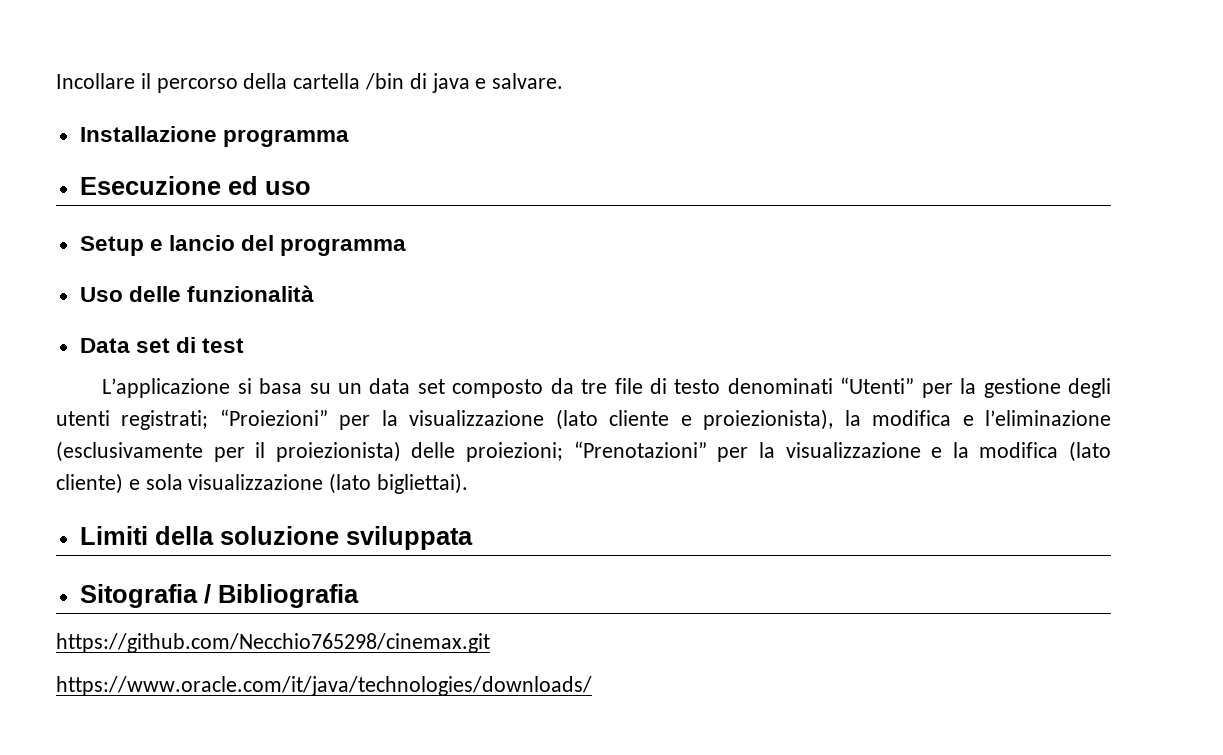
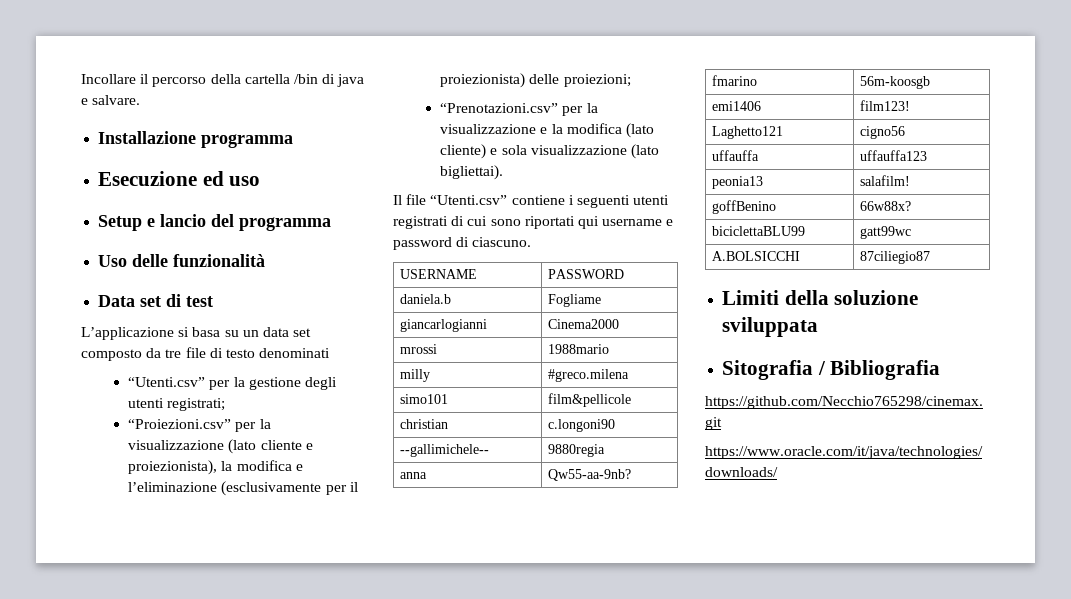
[840,377,915,394] “Utenti” -> [128,377,206,387] // “Utenti.csv”
[219,409,328,426] “Proiezioni” -> [128,419,232,429] // “Proiezioni.csv”
[573,441,707,458] “Prenotazioni” -> [440,103,559,113] // “Prenotazioni.csv”
(469, 483) none -> [393,194,670,208] [393,216,674,229] [393,237,532,250] [400,269,478,279] [548,269,625,279] [400,294,452,304] [548,294,602,307] [400,319,488,332] [548,319,620,329] [400,344,438,354] [548,344,610,354] [400,369,431,382] [548,369,630,382] [400,394,449,404] [548,393,632,407] [400,419,449,429] [548,419,616,432] [400,444,490,457] [548,444,606,457] [400,472,428,479] [548,469,632,481] [712,75,758,86] [860,76,931,89] [712,101,762,111] [860,100,911,111] [712,126,784,139] [860,126,906,139] [712,150,760,161] [860,150,928,161] [712,176,764,189] [860,175,911,186] [712,200,777,214] [860,201,912,211] [712,226,806,236] [860,226,912,239] [712,251,801,261] [860,251,931,264] // Il file “Utenti.csv” contiene i seguenti utenti registrati di cui sono riportati qui username e password di ciascuno. // USERNAME | PASSWORD // daniela.b | Fogliame // giancarlogianni | Cinema2000 // mrossi | 1988mario // milly | #greco.milena // simo101 | film&pellicole // christian | c.longoni90 // --gallimichele-- | 9880regia // anna | Qw55-aa-9nb? // fmarino | 56m-koosgb // emi1406 | film123! // Laghetto121 | cigno56 // uffauffa | uffauffa123 // peonia13 | salafilm! // goffBenino | 66w88x? // biciclettaBLU99 | gatt99wc // A.BOLSICCHI | 87ciliegio87

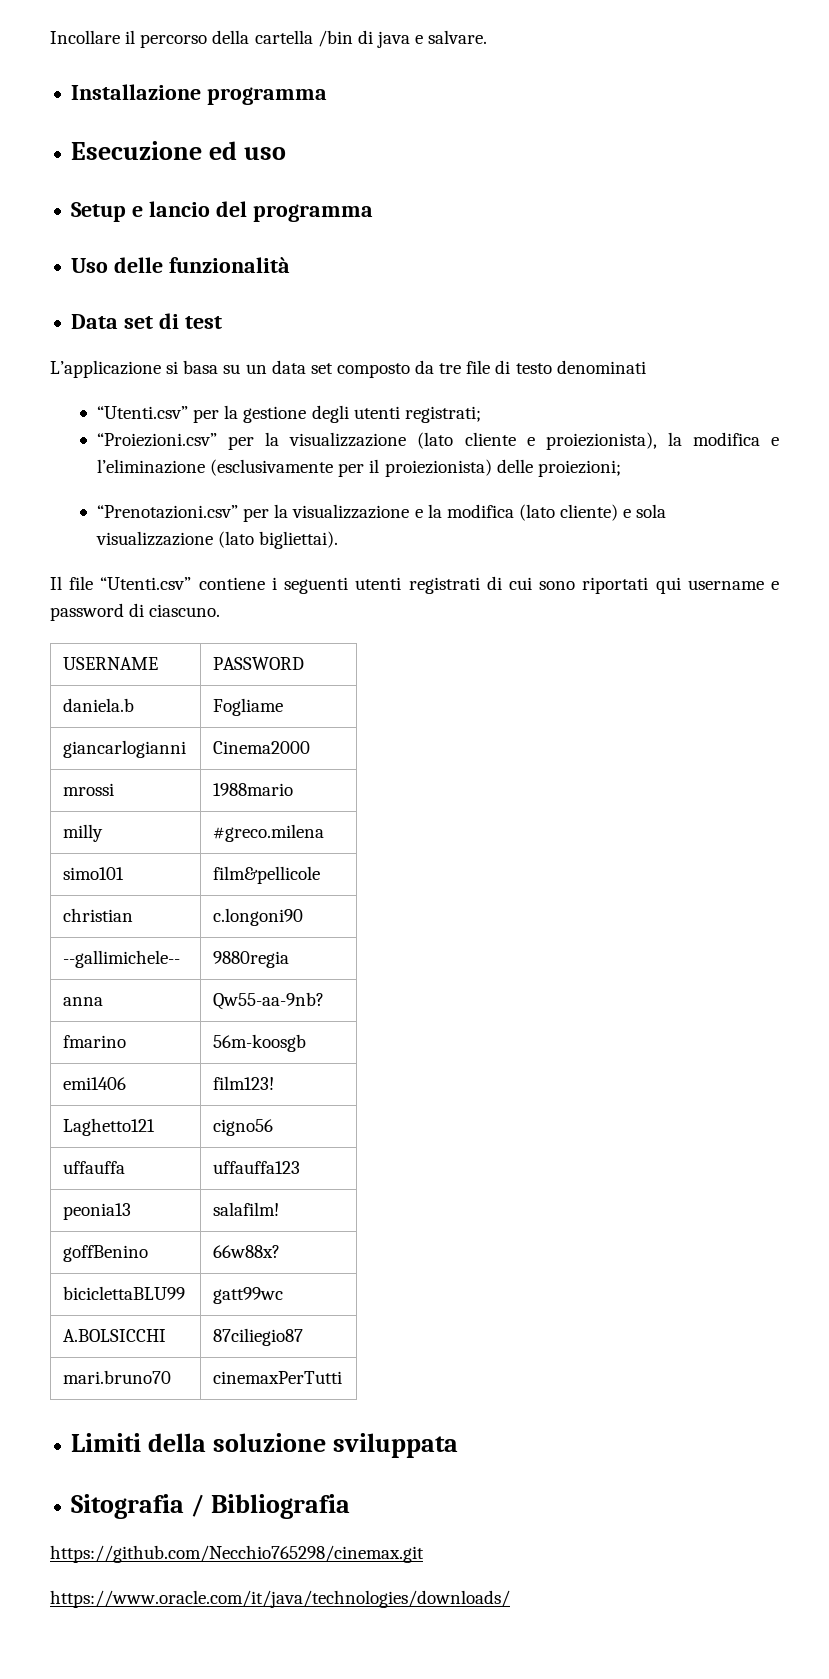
(931, 257) none -> [63,1370,172,1384] [213,1371,343,1384] // mari.bruno70 | cinemaxPerTutti

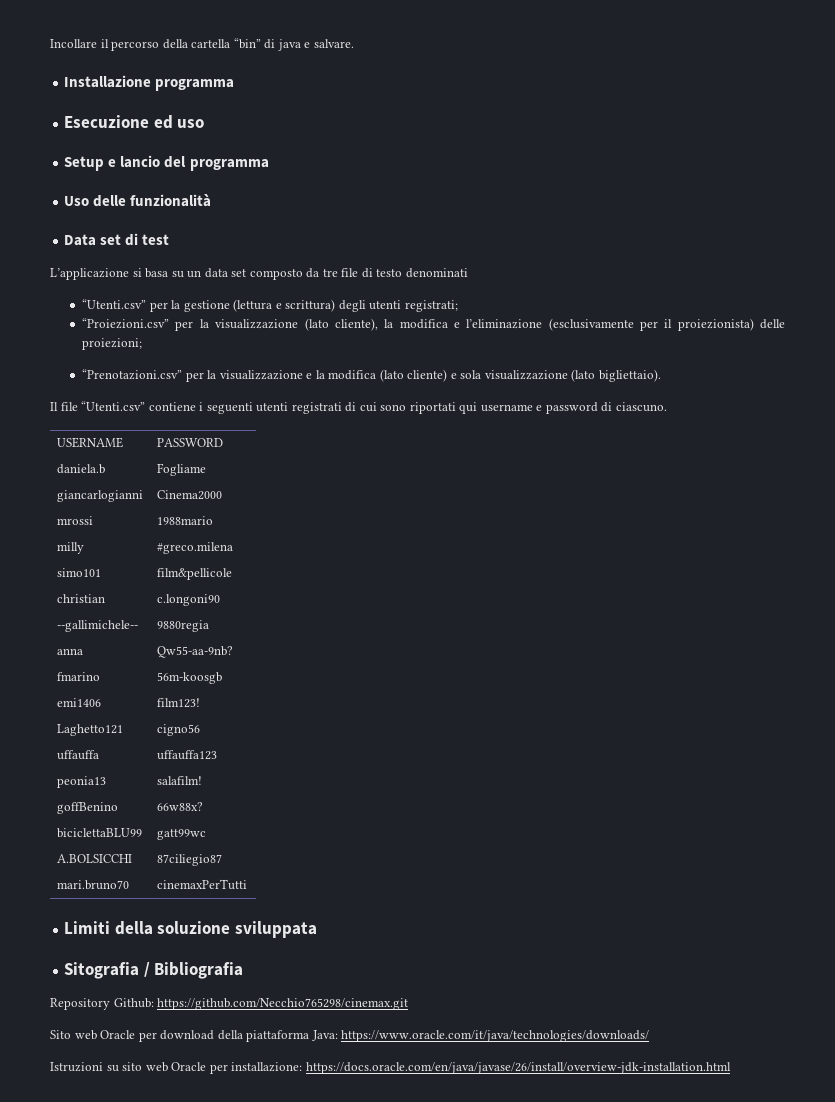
[317,30,353,47] /bin -> [233,38,261,49] “bin”
(307, 414) none -> [233,299,336,312] (lettura e scrittura)
[464,432,657,450] cliente e proiezionista), -> [334,318,378,331] cliente),
[259,531,339,549] bigliettai). -> [598,369,661,382] bigliettaio).
(350, 1506) none -> [50,998,154,1010] Repository Github:
[50,1590,510,1608] https://www.oracle.com/it/java/technologies/downloads/ -> [50,1030,650,1042] [50,1062,731,1074] Sito web Oracle per download della piattaforma Java: https://www.oracle.com/it/java/technologies/downloads/ // Istruzioni su sito web Oracle per installazione: https://docs.oracle.com/en/java/javase/26/install/overview-jdk-installation.html

